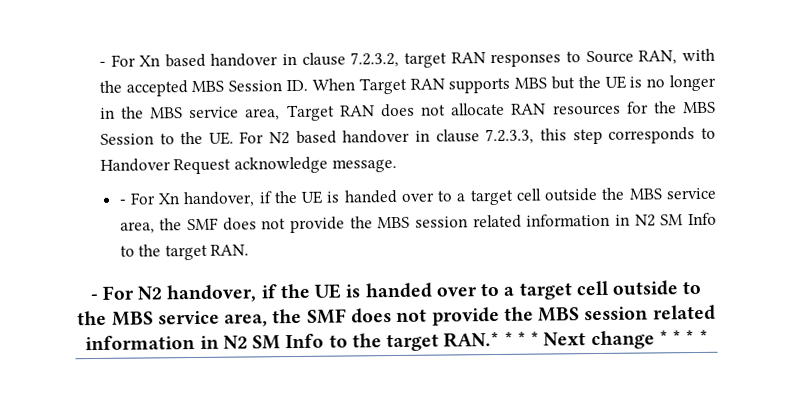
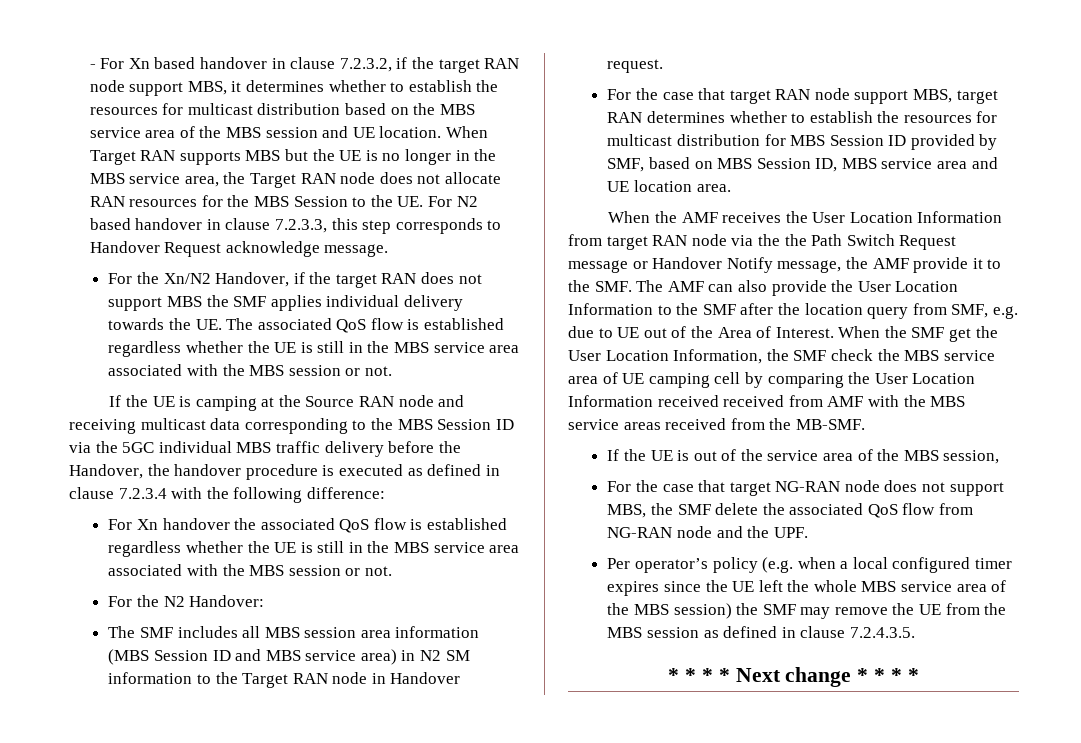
[404,48,715,68] [98,79,309,97] target RAN responses to Source RAN, with the accepted MBS Session ID. -> [396,57,520,73] [89,80,499,96] [89,103,475,115] [89,126,442,138] if the target RAN node support MBS, it determines whether to establish the resources for multicast distribution based on the MBS service area of the MBS session and UE location.
[286,104,375,122] Target RAN -> [223,172,376,188] the Target RAN node
[118,187,718,208] [119,212,718,234] [119,244,250,261] [89,280,702,303] [77,304,716,327] [85,331,500,352] - For Xn handover, if the UE is handed over to a target cell outside the MBS service area, the SMF does not provide the MBS session related information in N2 SM Info to the target RAN. // - For N2 handover, if the UE is handed over to a target cell outside to the MBS service area, the SMF does not provide the MBS session related information in N2 SM Info to the target RAN.* -> [108,272,482,288] [108,295,463,311] [108,318,505,333] [108,341,520,357] [108,364,392,376] [109,395,465,411] [69,418,514,434] [69,441,461,457] [69,464,500,480] [69,487,385,503] [108,518,508,533] [108,541,520,557] [108,564,392,576] [108,595,265,607] [108,626,480,638] [108,649,470,665] [108,672,461,688] [607,59,664,73] [607,88,998,104] [607,111,998,123] [607,134,998,150] [607,157,998,172] [607,180,731,192] [608,211,1003,223] [568,234,957,250] [568,257,1002,273] [568,280,959,296] [568,303,1018,319] [568,326,998,342] [568,349,995,364] [568,372,976,388] [568,395,966,407] [568,418,865,430] [607,449,1000,464] [607,480,1004,496] [607,503,974,518] [607,526,808,538] [607,557,1013,573] [607,580,1007,596] [607,603,1007,619] [607,626,915,638] [668,668,680,682] For the Xn/N2 Handover, if the target RAN does not support MBS the SMF applies individual delivery towards the UE. The associated QoS flow is established regardless whether the UE is still in the MBS service area associated with the MBS session or not. // If the UE is camping at the Source RAN node and receiving multicast data corresponding to the MBS Session ID via the 5GC individual MBS traffic delivery before the Handover, the handover procedure is executed as defined in clause 7.2.3.4 with the following difference: // For Xn handover the associated QoS flow is established regardless whether the UE is still in the MBS service area associated with the MBS session or not. // For the N2 Handover: // The SMF includes all MBS session area information (MBS Session ID and MBS service area) in N2 SM information to the Target RAN node in Handover request. // For the case that target RAN node support MBS, target RAN determines whether to establish the resources for multicast distribution for MBS Session ID provided by SMF, based on MBS Session ID, MBS service area and UE location area. // When the AMF receives the User Location Information from target RAN node via the the Path Switch Request message or Handover Notify message, the AMF provide it to the SMF. The AMF can also provide the User Location Information to the SMF after the location query from SMF, e.g. due to UE out of the Area of Interest. When the SMF get the User Location Information, the SMF check the MBS service area of UE camping cell by comparing the User Location Information received received from AMF with the MBS service areas received from the MB-SMF. // If the UE is out of the service area of the MBS session, // For the case that target NG-RAN node does not support MBS, the SMF delete the associated QoS flow from NG-RAN node and the UPF. // Per operator’s policy (e.g. when a local configured timer expires since the UE left the whole MBS service area of the MBS session) the SMF may remove the UE from the MBS session as defined in clause 7.2.4.3.5. // *

